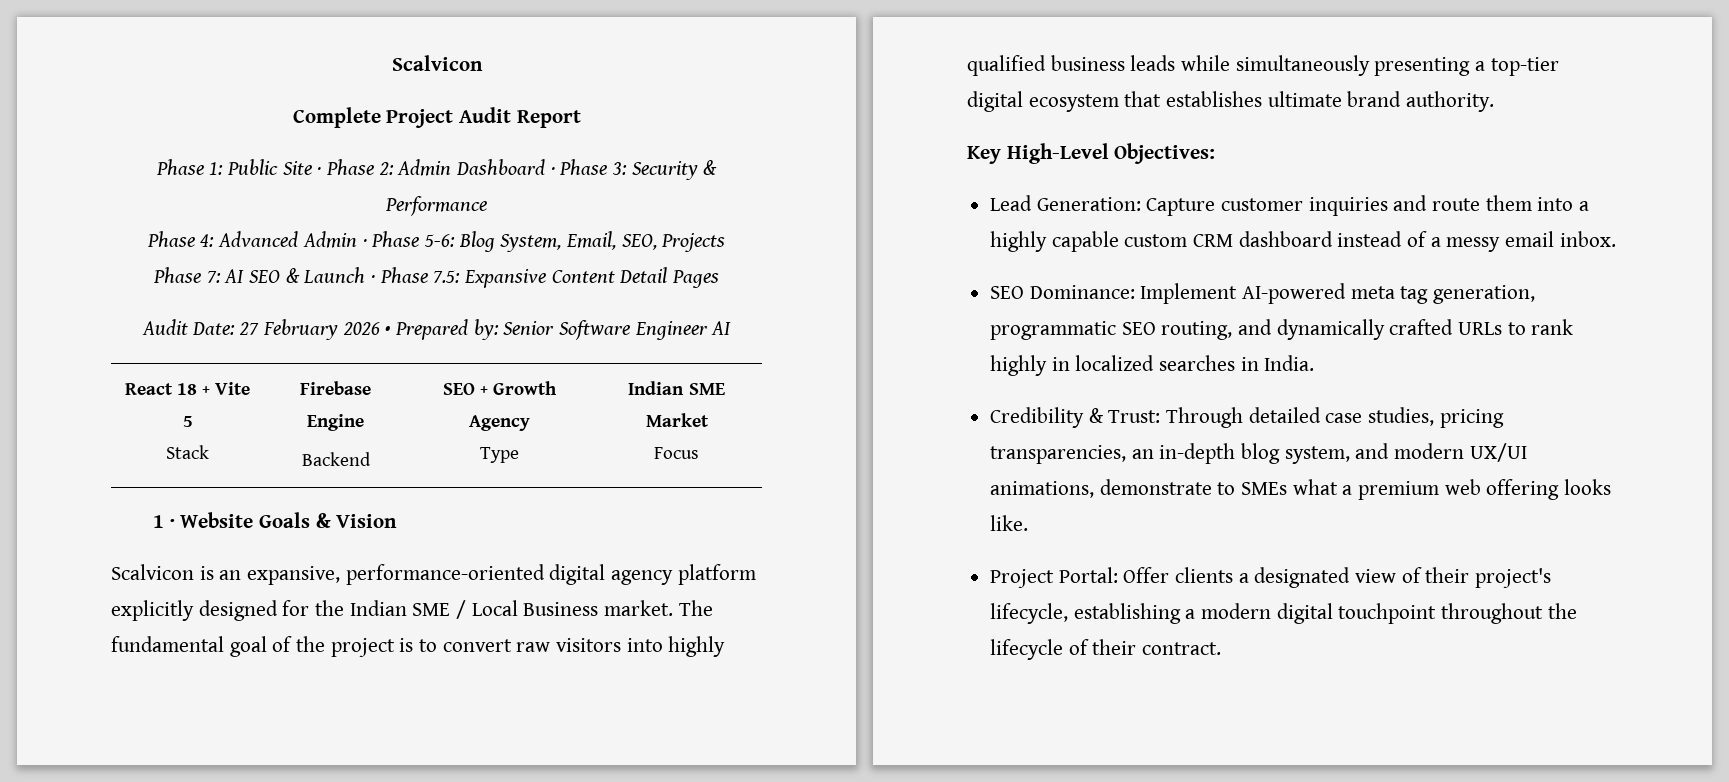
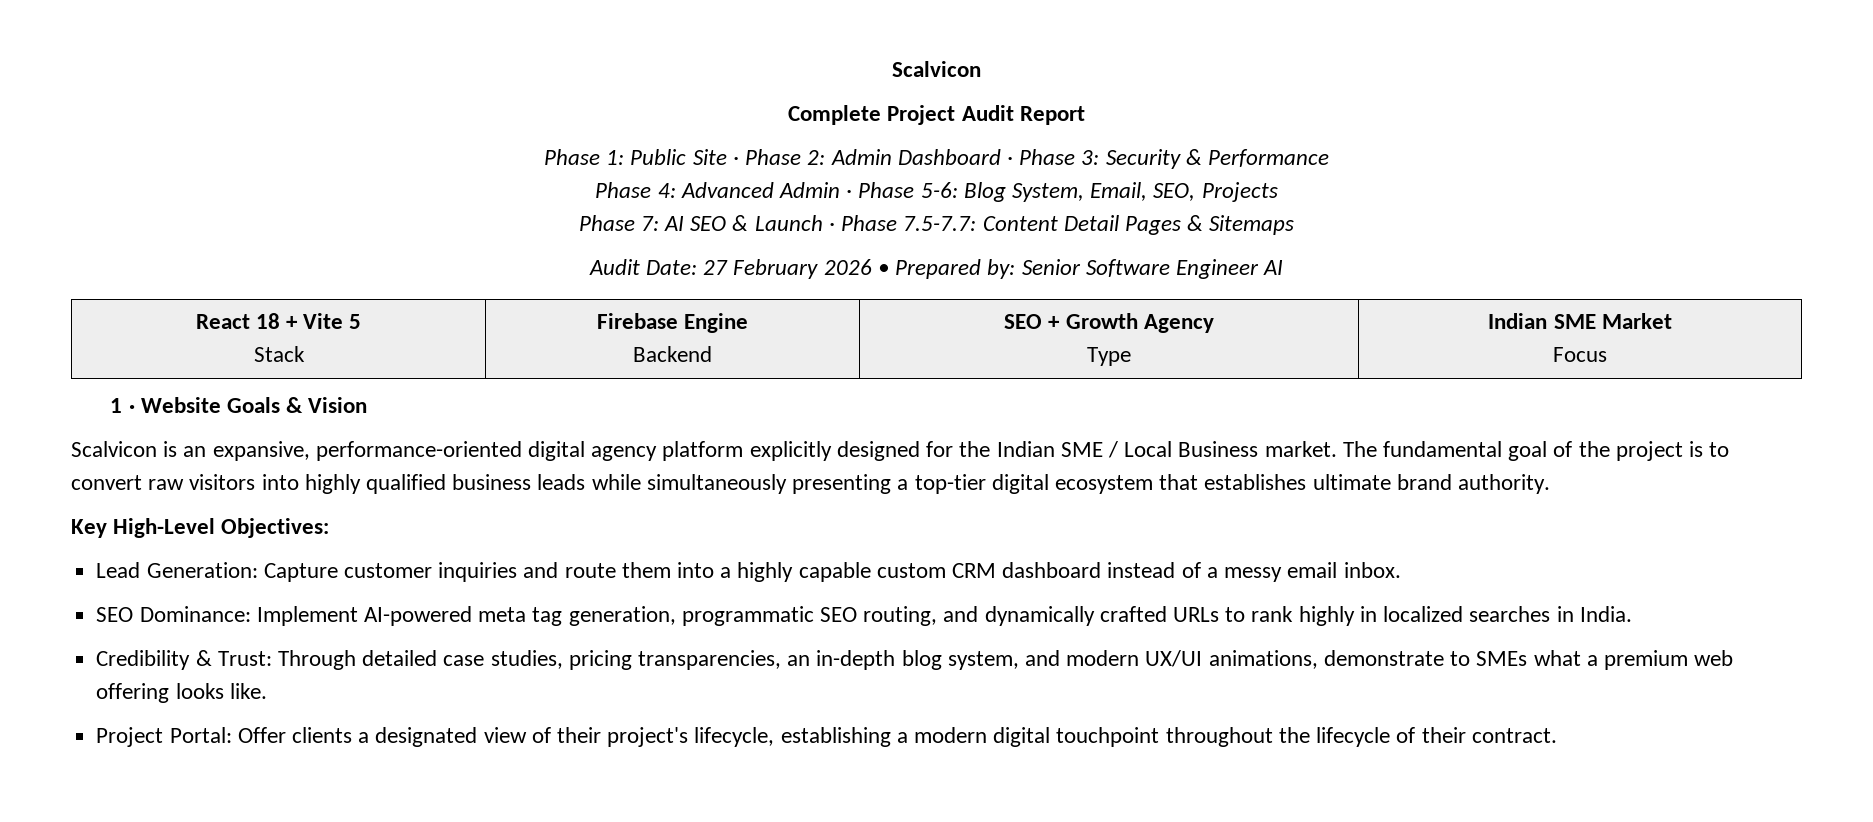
[433,269,547,288] 7.5: Expansive -> [903,216,977,231] 7.5-7.7:
(720, 279) none -> [1187,215,1295,235] & Sitemaps

